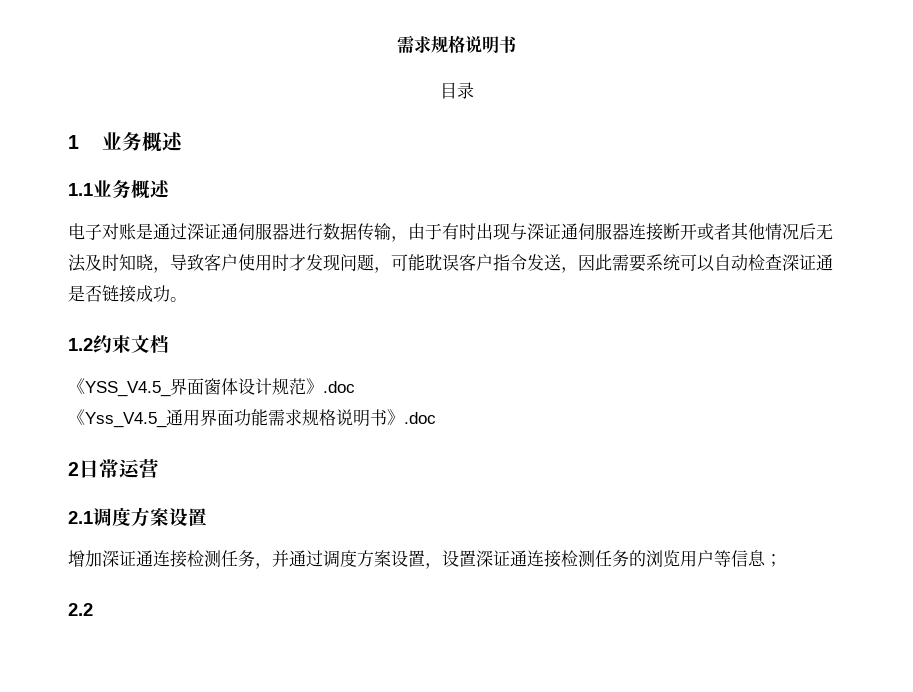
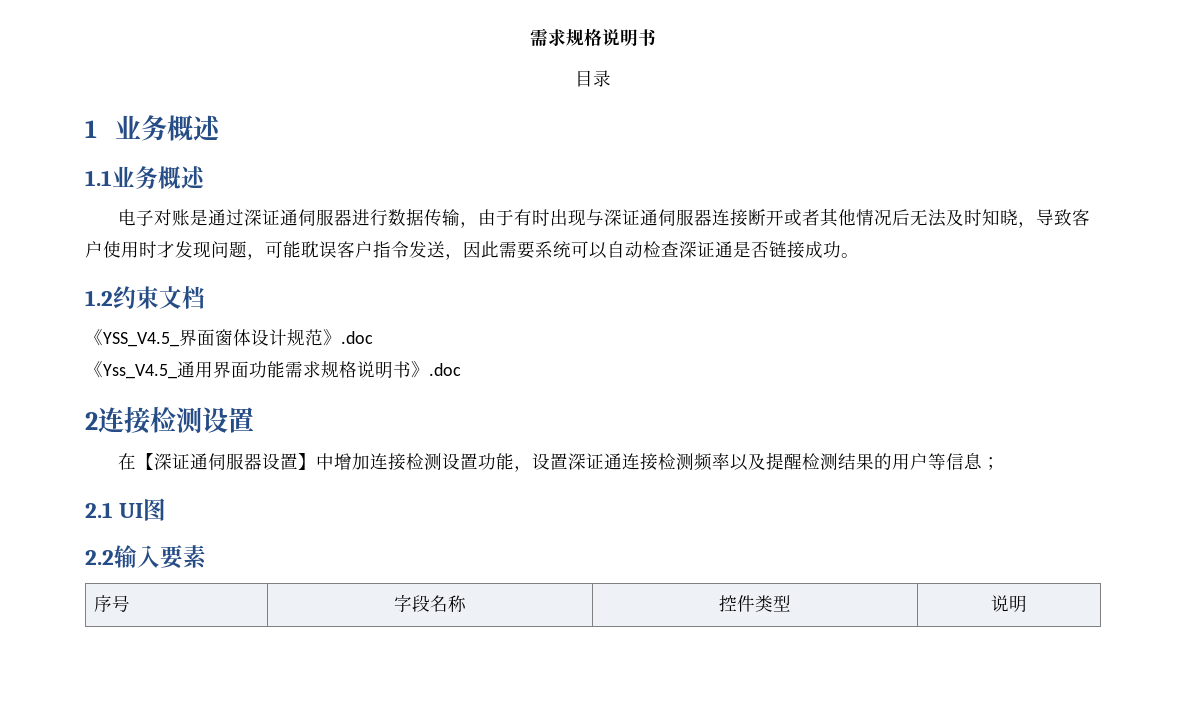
[79,459,159,478] [68,507,207,527] [68,550,425,569] 日常运营 // 2.1调度方案设置 // 增加深证通连接检测任务，并通过调度方案设置 -> [98,406,254,434] [118,453,515,471] 连接检测设置 // 在【深证通伺服器设置】中增加连接检测设置功能
[595,550,680,567] 任务的浏览 -> [694,452,893,471] 频率以及提醒检测结果的
(782, 560) none -> [85,498,167,521] // 2.1 UI图
(93, 609) none -> [114,545,206,569] [94,595,131,612] [394,594,466,612] [719,595,791,612] [991,595,1027,613] 输入要素 // 序号 | 字段名称 | 控件类型 | 说明

